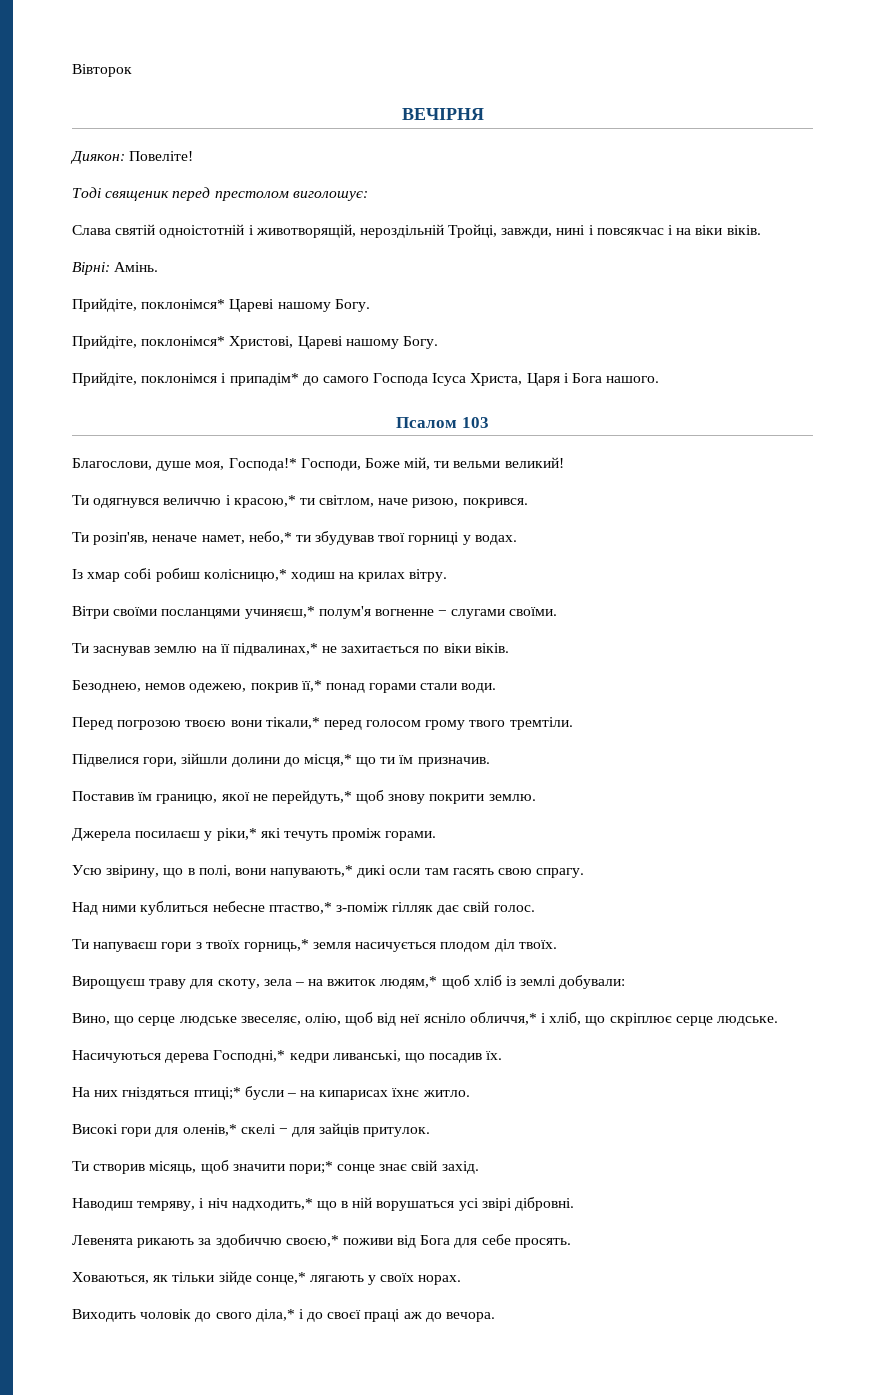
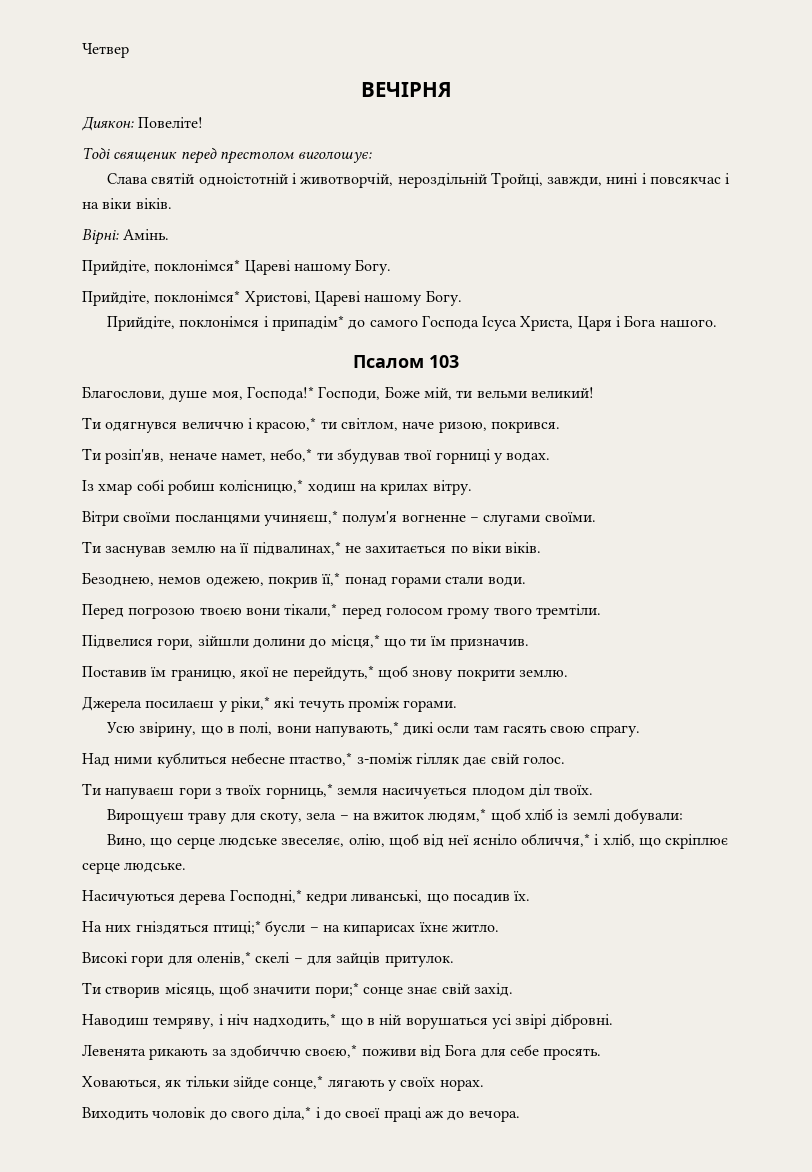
[72,64,132,77] Вівторок -> [82,43,129,58] Четвер
[255,224,356,238] животворящій, -> [300,173,394,188] животворчій,

